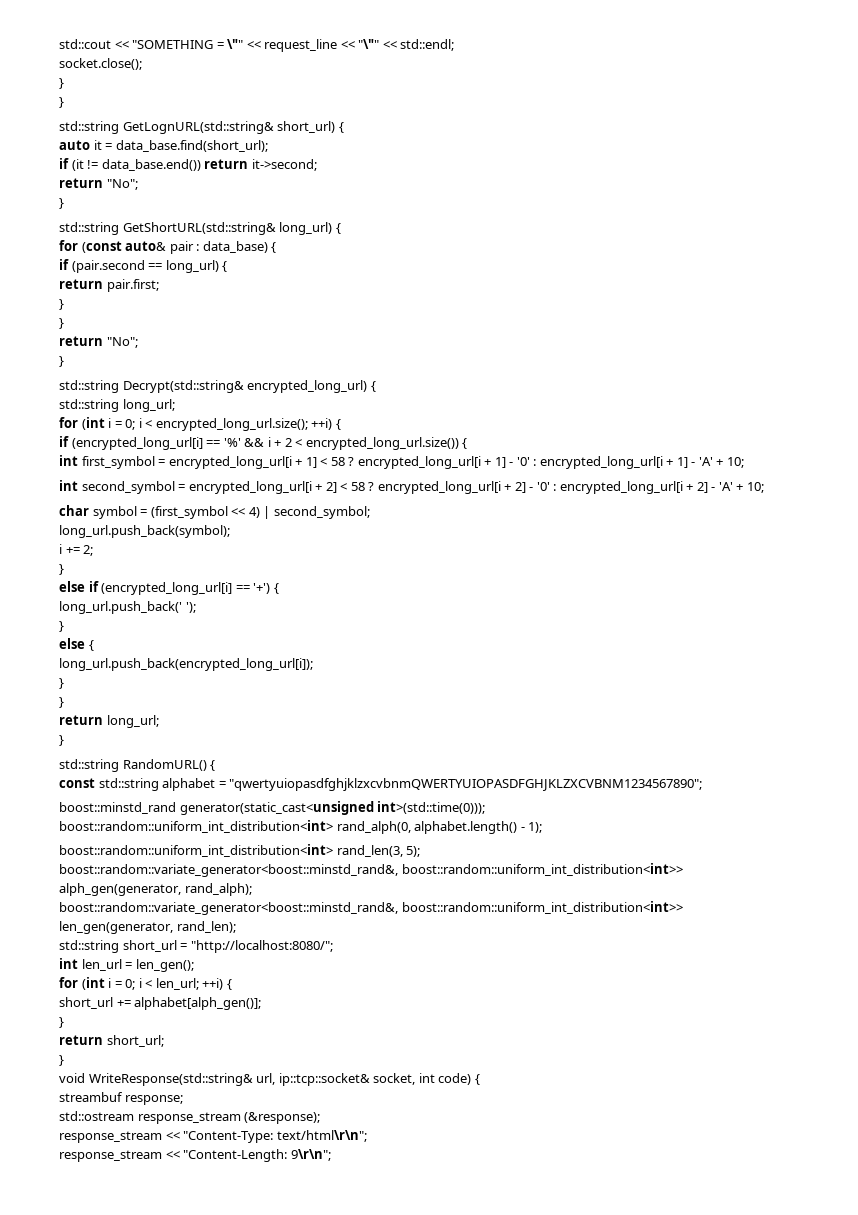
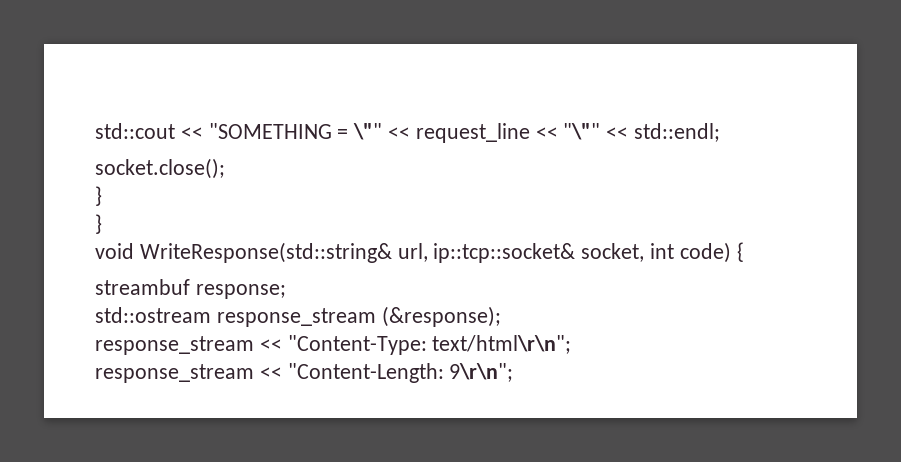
[59,121,344,134] [59,140,268,152] [59,158,317,171] [59,178,138,190] [59,198,64,209] [59,222,341,235] [59,240,277,254] [59,259,228,273] [59,279,159,292] [59,299,64,310] [59,318,64,329] [59,336,138,348] [59,356,64,367] [59,380,376,393] [59,399,175,412] [59,417,341,431] [59,436,468,450] [59,455,744,469] [59,480,764,494] [59,505,370,519] [59,525,230,538] [59,544,94,556] [59,564,64,575] [59,581,279,595] [59,601,196,614] [59,621,64,632] [59,638,94,651] [59,658,313,671] [59,678,64,689] [59,697,64,708] [59,715,159,728] [59,735,64,746] [59,759,216,772] [59,778,703,791] [59,801,486,815] [59,820,543,834] [59,844,421,857] [59,863,683,877] [59,883,252,896] [59,901,683,915] [59,921,236,934] [59,940,333,953] [59,958,194,972] [59,977,232,990] [59,997,262,1010] [59,1017,64,1028] [59,1035,164,1047] [59,1055,64,1066] // std::string GetLognURL(std::string& short_url) { // auto it = data_base.find(short_url); // if (it != data_base.end()) return it->second; // return "No"; // } // std::string GetShortURL(std::string& long_url) { // for (const auto& pair : data_base) { // if (pair.second == long_url) { // return pair.first; // } // } // return "No"; // } // std::string Decrypt(std::string& encrypted_long_url) { // std::string long_url; // for (int i = 0; i < encrypted_long_url.size(); ++i) { // if (encrypted_long_url[i] == '%' && i + 2 < encrypted_long_url.size()) { // int first_symbol = encrypted_long_url[i + 1] < 58 ? encrypted_long_url[i + 1] - '0' : encrypted_long_url[i + 1] - 'A' + 10; // int second_symbol = encrypted_long_url[i + 2] < 58 ? encrypted_long_url[i + 2] - '0' : encrypted_long_url[i + 2] - 'A' + 10; // char symbol = (first_symbol << 4) | second_symbol; // long_url.push_back(symbol); // i += 2; // } // else if (encrypted_long_url[i] == '+') { // long_url.push_back(' '); // } // else { // long_url.push_back(encrypted_long_url[i]); // } // } // return long_url; // } // std::string RandomURL() { // const std::string alphabet = "qwertyuiopasdfghjklzxcvbnmQWERTYUIOPASDFGHJKLZXCVBNM1234567890"; // boost::minstd_rand generator(static_cast<unsigned int>(std::time(0))); // boost::random::uniform_int_distribution<int> rand_alph(0, alphabet.length() - 1); // boost::random::uniform_int_distribution<int> rand_len(3, 5); // boost::random::variate_generator<boost::minstd_rand&, boost::random::uniform_int_distribution<int>> alph_gen(generator, rand_alph); // boost::random::variate_generator<boost::minstd_rand&, boost::random::uniform_int_distribution<int>> len_gen(generator, rand_len); // std::string short_url = "http://localhost:8080/"; // int len_url = len_gen(); // for (int i = 0; i < len_url; ++i) { // short_url += alphabet[alph_gen()]; // } // return short_url; // } -> (102, 224) none

